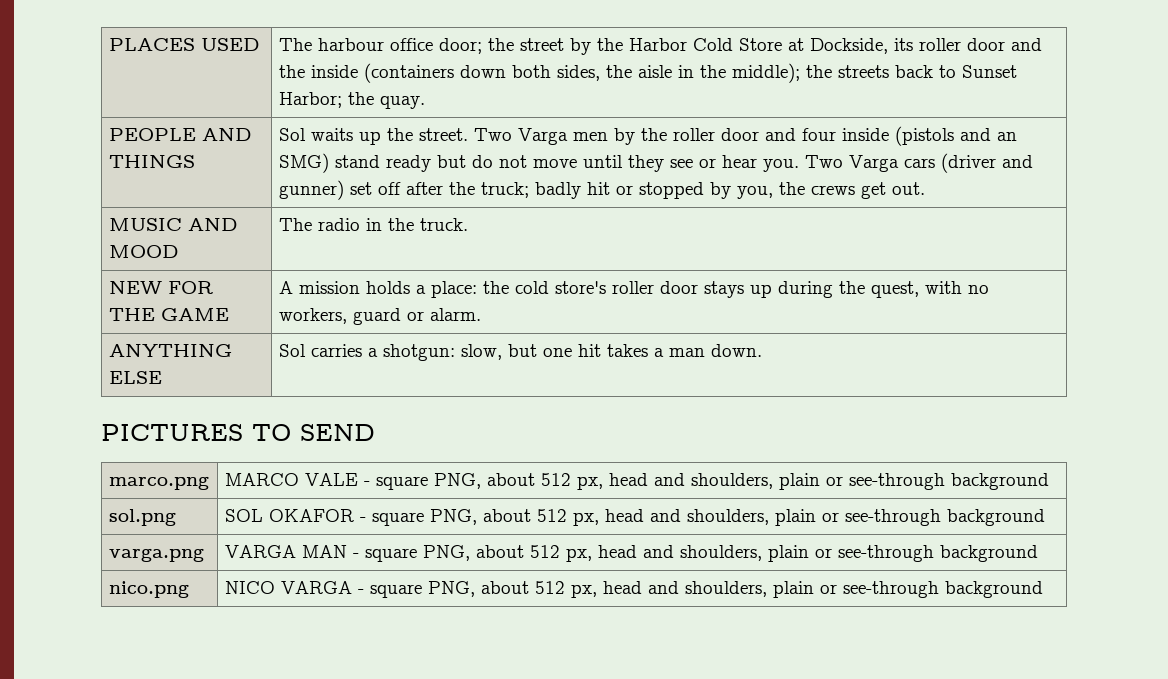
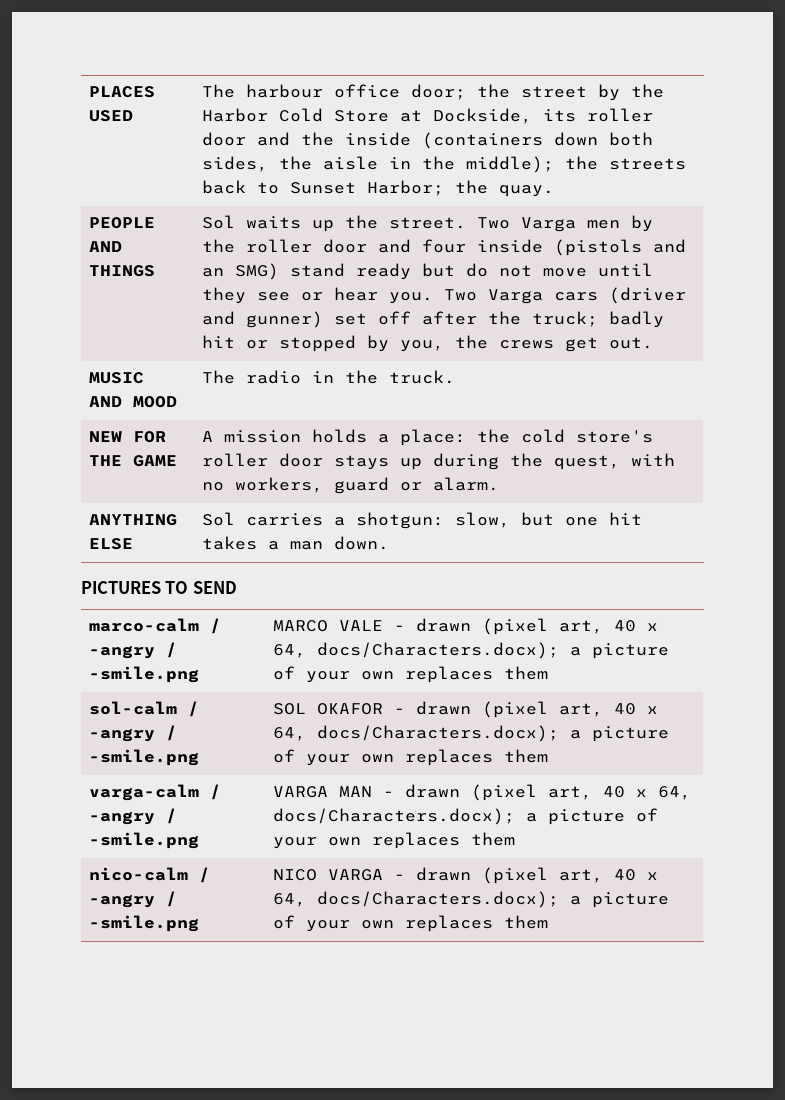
[108,476,209,490] [224,473,1049,490] [108,509,176,526] [224,509,1045,526] [108,548,204,562] [224,545,1038,562] [108,581,189,598] [224,581,1043,598] marco.png | MARCO VALE - square PNG, about 512 px, head and shoulders, plain or see-through background // sol.png | SOL OKAFOR - square PNG, about 512 px, head and shoulders, plain or see-through background // varga.png | VARGA MAN - square PNG, about 512 px, head and shoulders, plain or see-through background // nico.png | NICO VARGA - square PNG, about 512 px, head and shoulders, plain or see-through background -> [88,618,221,634] [88,642,177,659] [88,666,199,683] [272,618,658,635] [272,642,669,659] [272,666,548,683] [88,701,199,717] [88,725,177,742] [88,749,199,766] [272,701,658,718] [272,725,669,742] [272,749,548,766] [88,784,221,801] [88,808,177,825] [88,832,199,849] [272,784,691,801] [272,808,658,825] [272,832,515,849] [88,867,210,883] [88,891,177,908] [88,915,199,932] [272,867,658,884] [272,891,669,908] [272,915,548,932] marco-calm / -angry / -smile.png | MARCO VALE - drawn (pixel art, 40 x 64, docs/Characters.docx); a picture of your own replaces them // sol-calm / -angry / -smile.png | SOL OKAFOR - drawn (pixel art, 40 x 64, docs/Characters.docx); a picture of your own replaces them // varga-calm / -angry / -smile.png | VARGA MAN - drawn (pixel art, 40 x 64, docs/Characters.docx); a picture of your own replaces them // nico-calm / -angry / -smile.png | NICO VARGA - drawn (pixel art, 40 x 64, docs/Characters.docx); a picture of your own replaces them

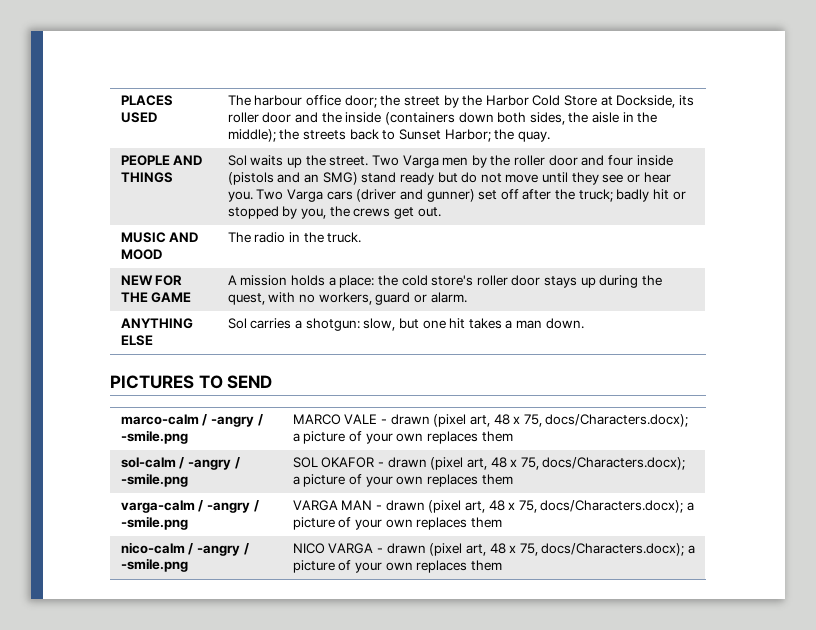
[613,620,658,632] [272,644,306,658] 40 x 64, -> [493,414,542,427] 48 x 75,
[613,703,658,715] [272,727,306,741] 40 x 64, -> [490,457,539,470] 48 x 75,
[602,786,691,800] 40 x 64, -> [488,500,537,513] 48 x 75,
[613,869,658,881] [272,893,306,907] 40 x 64, -> [489,543,538,556] 48 x 75,

